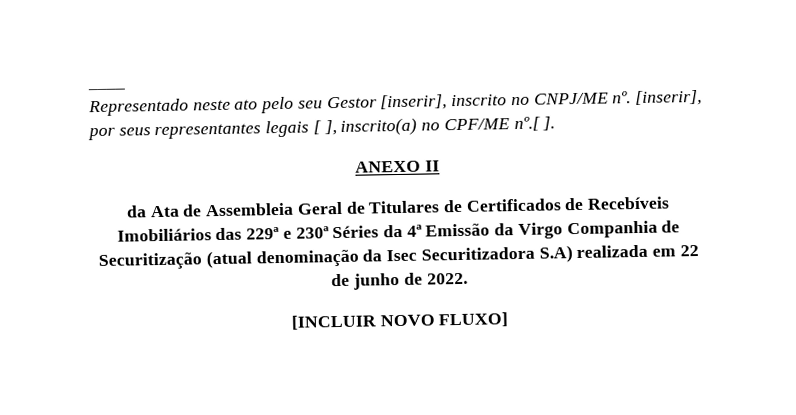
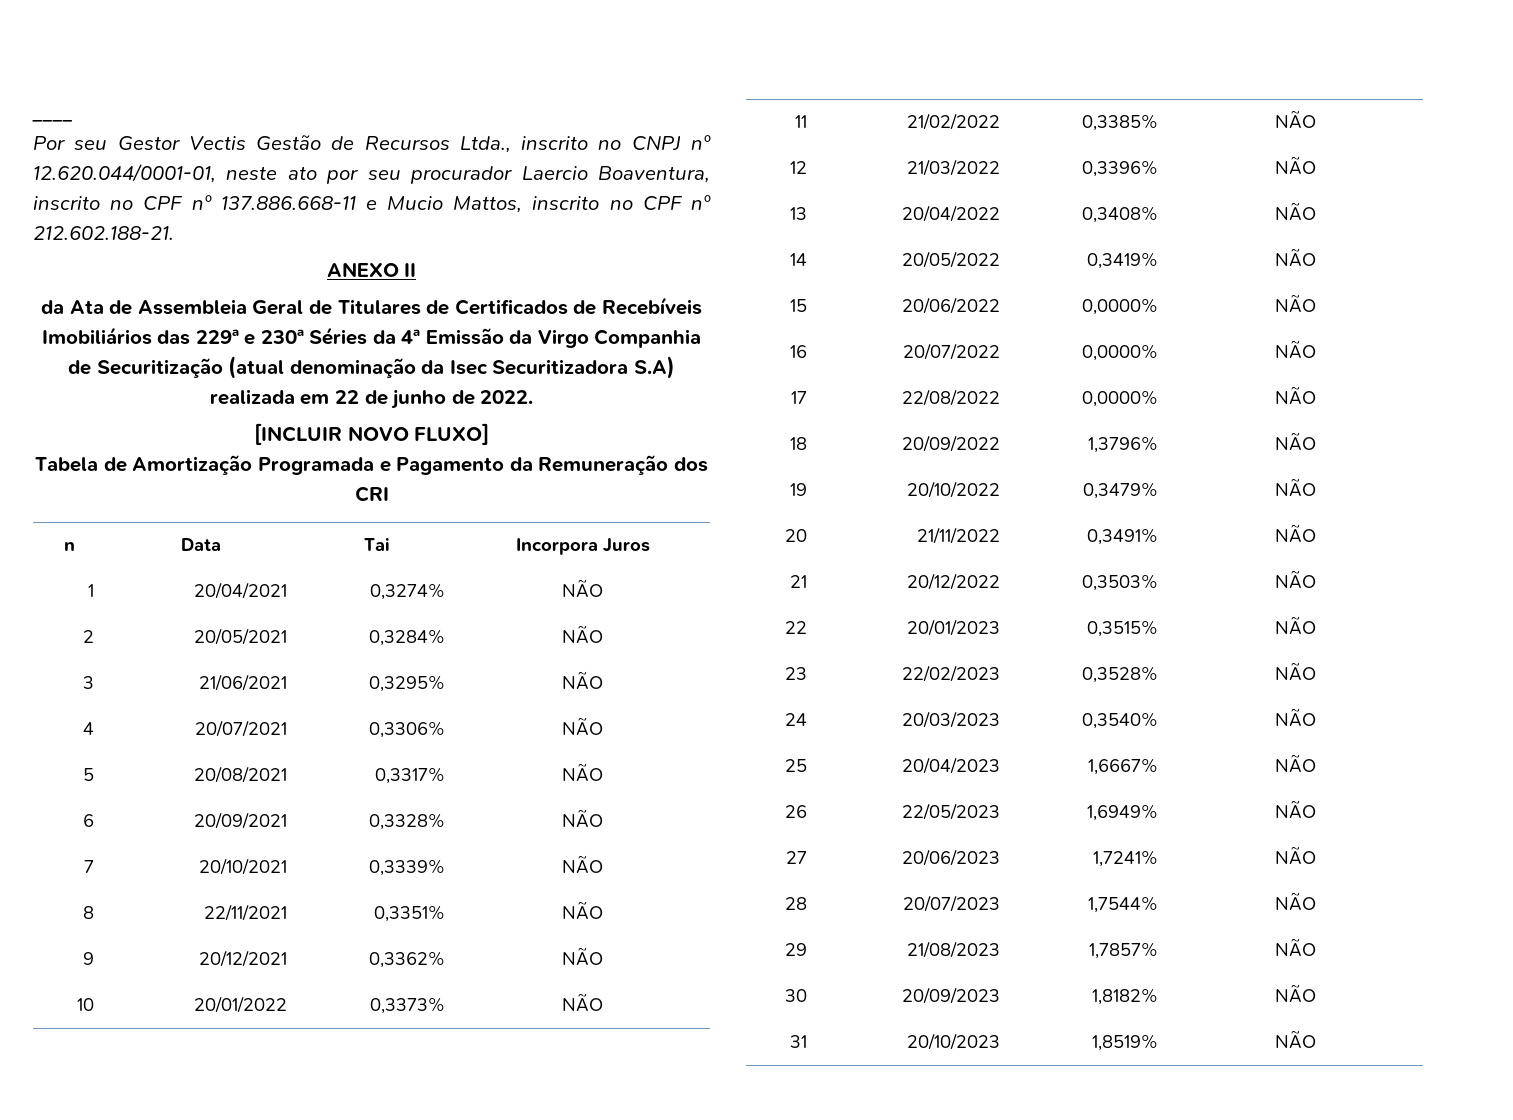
[88,89,702,117] [87,116,556,141] Representado neste ato pelo seu Gestor [inserir], inscrito no CNPJ/ME nº. [inserir], por seus representantes legais [ ], inscrito(a) no CPF/ME nº.[ ]. -> [33,135,711,153] [33,164,711,184] [33,195,711,213] [33,226,174,240] Por seu Gestor Vectis Gestão de Recursos Ltda., inscrito no CNPJ nº 12.620.044/0001-01, neste ato por seu procurador Laercio Boaventura, inscrito no CPF nº 137.886.668-11 e Mucio Mattos, inscrito no CPF nº 212.602.188-21.
(510, 320) none -> [35,455,708,475] [354,486,389,502] [63,542,75,551] [181,538,221,551] [363,538,390,551] [515,538,650,555] [88,584,95,597] [194,582,288,599] [370,583,446,600] [562,579,603,598] [83,630,95,643] [194,628,288,645] [369,629,446,646] [562,625,603,644] [83,676,95,689] [199,674,288,691] [369,675,446,692] [562,671,603,690] [83,722,95,735] [195,720,288,737] [369,721,446,738] [562,717,603,736] [83,768,95,781] [194,766,288,783] [375,767,446,784] [562,763,603,782] [83,814,95,827] [194,812,288,829] [369,813,446,830] [562,809,603,828] [84,860,95,873] [199,858,288,875] [369,859,446,876] [562,855,603,874] [83,906,95,919] [204,904,288,921] [374,905,446,922] [562,901,603,920] [83,952,95,965] [199,950,288,967] [369,951,446,968] [562,947,603,966] [77,998,95,1011] [194,996,288,1013] [370,997,446,1014] [562,993,603,1012] [795,115,808,128] [907,113,1001,130] [1082,114,1159,131] [1275,110,1316,129] [790,161,808,174] [907,159,1001,176] [1082,160,1159,177] [1275,156,1316,175] [790,207,808,220] [902,205,1001,222] [1082,206,1159,223] [1275,202,1316,221] [790,253,808,266] [902,251,1001,268] [1087,252,1159,269] [1275,248,1316,267] [790,299,808,312] [902,297,1001,314] [1082,298,1159,315] [1275,294,1316,313] [790,345,808,358] [903,343,1001,360] [1082,344,1159,361] [1275,340,1316,359] [791,391,808,404] [902,389,1001,406] [1082,390,1159,407] [1275,386,1316,405] [790,437,808,450] [902,435,1001,452] [1088,436,1159,453] [1275,432,1316,451] [790,483,808,496] [907,481,1001,498] [1083,482,1159,499] [1275,478,1316,497] [785,529,808,542] [917,527,1001,544] [1087,528,1159,545] [1275,524,1316,543] [790,575,808,588] [907,573,1001,590] [1082,574,1159,591] [1275,570,1316,589] [785,621,808,634] [907,619,1001,636] [1087,620,1159,637] [1275,616,1316,635] [785,667,808,680] [902,665,1001,682] [1082,666,1159,683] [1275,662,1316,681] [785,713,808,726] [902,711,1001,728] [1082,712,1159,729] [1275,708,1316,727] [785,759,808,772] [902,757,1001,774] [1088,758,1159,775] [1275,754,1316,773] [785,805,808,818] [902,803,1001,820] [1087,804,1159,821] [1275,800,1316,819] [786,851,808,864] [902,849,1001,866] [1093,850,1159,867] [1275,846,1316,865] [785,897,808,910] [903,895,1001,912] [1088,896,1159,913] [1275,892,1316,911] [785,943,808,956] [907,941,1001,958] [1089,942,1159,959] [1275,938,1316,957] [785,989,808,1002] [902,987,1001,1004] [1092,988,1159,1005] [1275,984,1316,1003] [790,1035,808,1048] [907,1033,1001,1050] [1092,1034,1159,1051] [1275,1030,1316,1049] // Tabela de Amortização Programada e Pagamento da Remuneração dos CRI // n | Data | Tai | Incorpora Juros // 1 | 20/04/2021 | 0,3274% | NÃO // 2 | 20/05/2021 | 0,3284% | NÃO // 3 | 21/06/2021 | 0,3295% | NÃO // 4 | 20/07/2021 | 0,3306% | NÃO // 5 | 20/08/2021 | 0,3317% | NÃO // 6 | 20/09/2021 | 0,3328% | NÃO // 7 | 20/10/2021 | 0,3339% | NÃO // 8 | 22/11/2021 | 0,3351% | NÃO // 9 | 20/12/2021 | 0,3362% | NÃO // 10 | 20/01/2022 | 0,3373% | NÃO // 11 | 21/02/2022 | 0,3385% | NÃO // 12 | 21/03/2022 | 0,3396% | NÃO // 13 | 20/04/2022 | 0,3408% | NÃO // 14 | 20/05/2022 | 0,3419% | NÃO // 15 | 20/06/2022 | 0,0000% | NÃO // 16 | 20/07/2022 | 0,0000% | NÃO // 17 | 22/08/2022 | 0,0000% | NÃO // 18 | 20/09/2022 | 1,3796% | NÃO // 19 | 20/10/2022 | 0,3479% | NÃO // 20 | 21/11/2022 | 0,3491% | NÃO // 21 | 20/12/2022 | 0,3503% | NÃO // 22 | 20/01/2023 | 0,3515% | NÃO // 23 | 22/02/2023 | 0,3528% | NÃO // 24 | 20/03/2023 | 0,3540% | NÃO // 25 | 20/04/2023 | 1,6667% | NÃO // 26 | 22/05/2023 | 1,6949% | NÃO // 27 | 20/06/2023 | 1,7241% | NÃO // 28 | 20/07/2023 | 1,7544% | NÃO // 29 | 21/08/2023 | 1,7857% | NÃO // 30 | 20/09/2023 | 1,8182% | NÃO // 31 | 20/10/2023 | 1,8519% | NÃO

